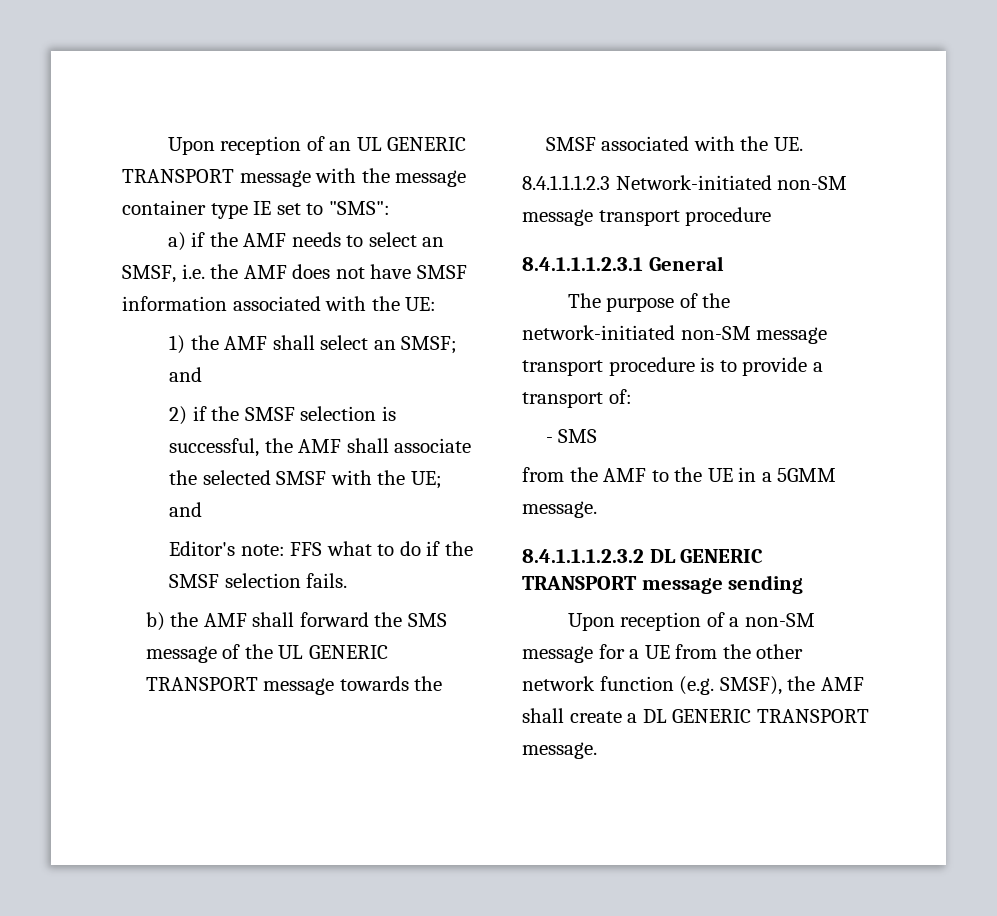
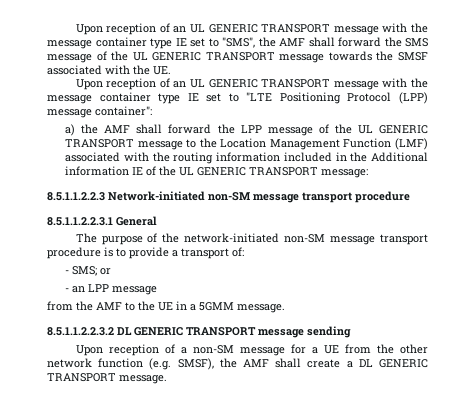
[328,201,390,215] [167,232,445,251] [122,264,467,283] [122,296,437,311] [169,335,458,354] [169,367,203,382] [169,406,396,425] [169,438,472,457] [169,470,442,489] [169,502,203,517] [169,541,473,556] [169,573,348,588] [145,612,165,631] "SMS": // a) if the AMF needs to select an SMSF, i.e. the AMF does not have SMSF information associated with the UE: // 1) the AMF shall select an SMSF; and // 2) if the SMSF selection is successful, the AMF shall associate the selected SMSF with the UE; and // Editor's note: FFS what to do if the SMSF selection fails. // b) -> [222,37,255,48] "SMS",
[522,175,610,190] 8.4.1.1.1.2.3 -> [75,78,429,90] [47,92,428,104] [47,106,152,118] [65,124,428,136] [65,138,428,150] [65,152,429,164] [65,166,369,178] [47,192,105,201] Upon reception of an UL GENERIC TRANSPORT message with the message container type IE set to "LTE Positioning Protocol (LPP) message container": // a) the AMF shall forward the LPP message of the UL GENERIC TRANSPORT message to the Location Management Function (LMF) associated with the routing information included in the Additional information IE of the UL GENERIC TRANSPORT message: // 8.5.1.1.2.2.3
[522,257,643,271] 8.4.1.1.1.2.3.1 -> [47,217,113,226] 8.5.1.1.2.2.3.1
[558,429,598,443] SMS -> [72,266,112,276] [65,284,158,295] SMS; or // - an LPP message
[522,549,644,563] 8.4.1.1.1.2.3.2 -> [47,327,114,336] 8.5.1.1.2.2.3.2

